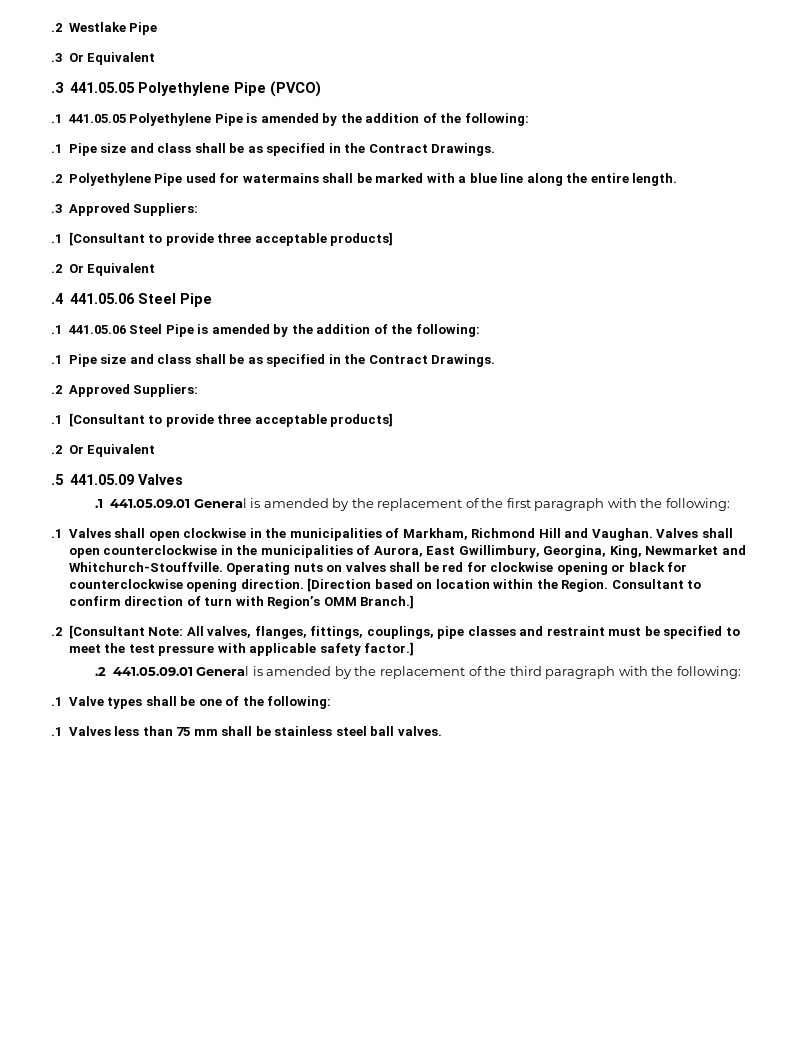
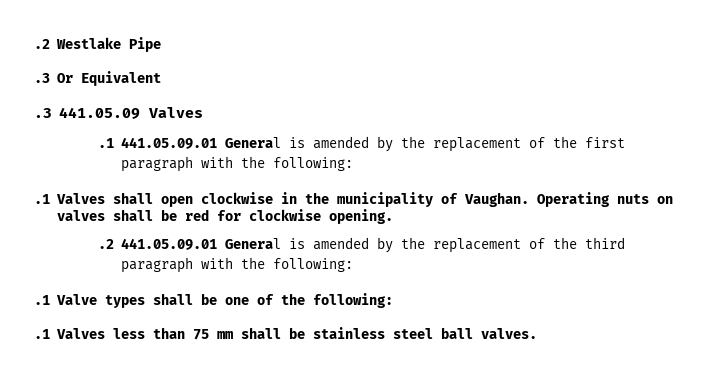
[51,81,321,97] [51,113,529,126] [51,143,496,156] [51,173,678,186] [51,203,199,216] [51,232,394,246] [51,263,156,276] [51,293,212,307] [51,324,480,337] [51,354,496,367] [51,384,199,397] [51,413,394,427] [51,444,156,457] [51,474,64,485] // .3 441.05.05 Polyethylene Pipe (PVCO) // .1 441.05.05 Polyethylene Pipe is amended by the addition of the following: // .1 Pipe size and class shall be as specified in the Contract Drawings. // .2 Polyethylene Pipe used for watermains shall be marked with a blue line along the entire length. // .3 Approved Suppliers: // .1 [Consultant to provide three acceptable products] // .2 Or Equivalent // .4 441.05.06 Steel Pipe // .1 441.05.06 Steel Pipe is amended by the addition of the following: // .1 Pipe size and class shall be as specified in the Contract Drawings. // .2 Approved Suppliers: // .1 [Consultant to provide three acceptable products] // .2 Or Equivalent // .5 -> [34,108,52,118] // .3
[289,528,733,541] [68,545,746,558] [68,562,223,572] municipalities of Markham, Richmond Hill and Vaughan. Valves shall open counterclockwise in the municipalities of Aurora, East Gwillimbury, Georgina, King, Newmarket and Whitchurch-Stouffville. -> [336,192,529,207] municipality of Vaughan.
[556,562,688,575] [68,578,702,592] [68,595,415,609] [51,625,740,639] [68,642,415,656] opening or black for counterclockwise opening direction. [Direction based on location within the Region. Consultant to confirm direction of turn with Region’s OMM Branch.] // .2 [Consultant Note: All valves, flanges, fittings, couplings, pipe classes and restraint must be specified to meet the test pressure with applicable safety factor.] -> [328,209,393,224] opening.

